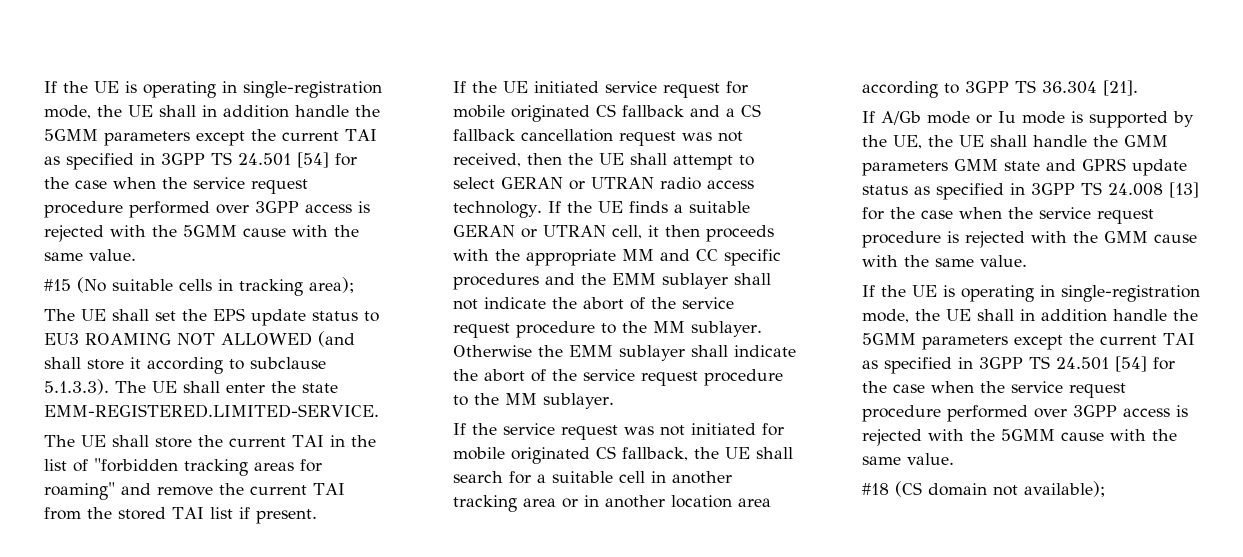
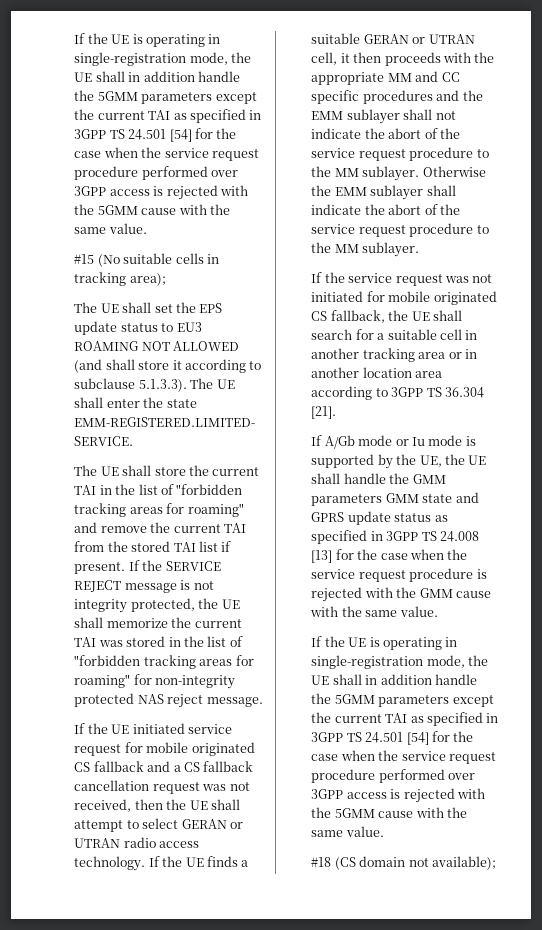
(317, 516) none -> [128,560,221,571] [74,580,214,593] [74,598,240,613] [74,617,242,628] [74,636,243,647] [74,655,254,669] [74,674,236,689] [74,693,263,708] If the SERVICE REJECT message is not integrity protected, the UE shall memorize the current TAI was stored in the list of "forbidden tracking areas for roaming" for non-integrity protected NAS reject message.

